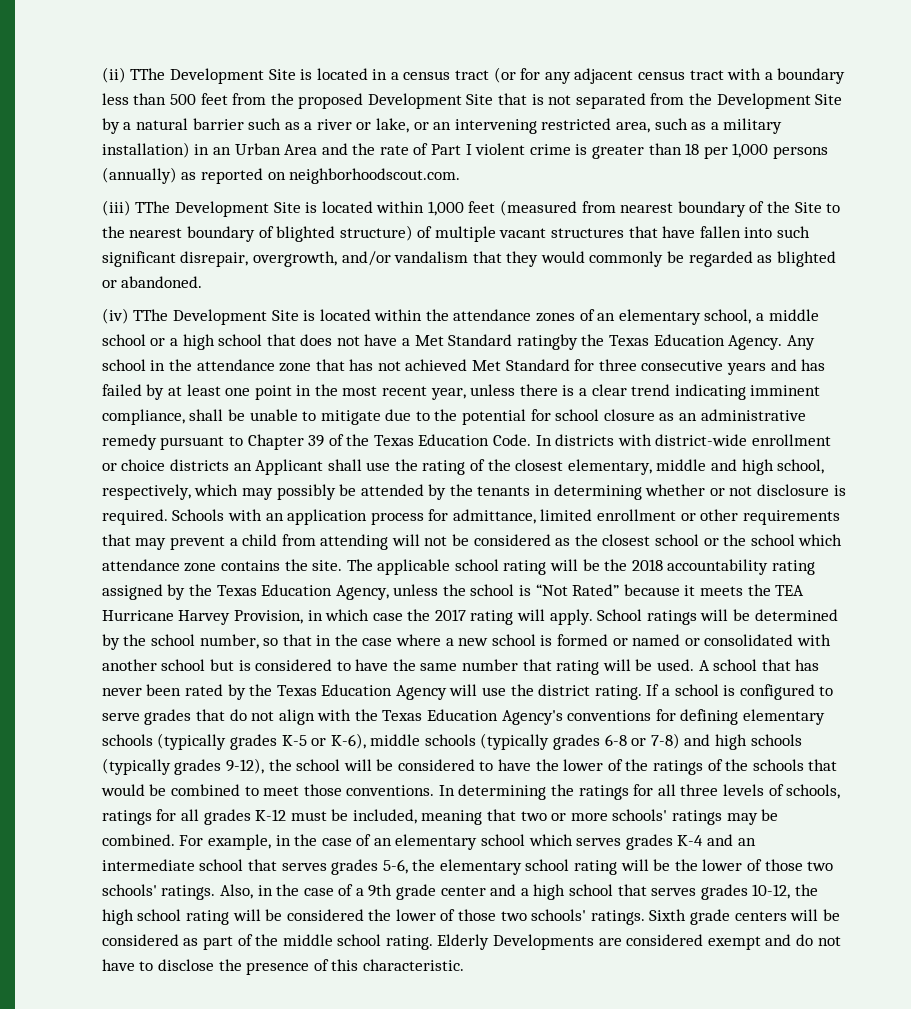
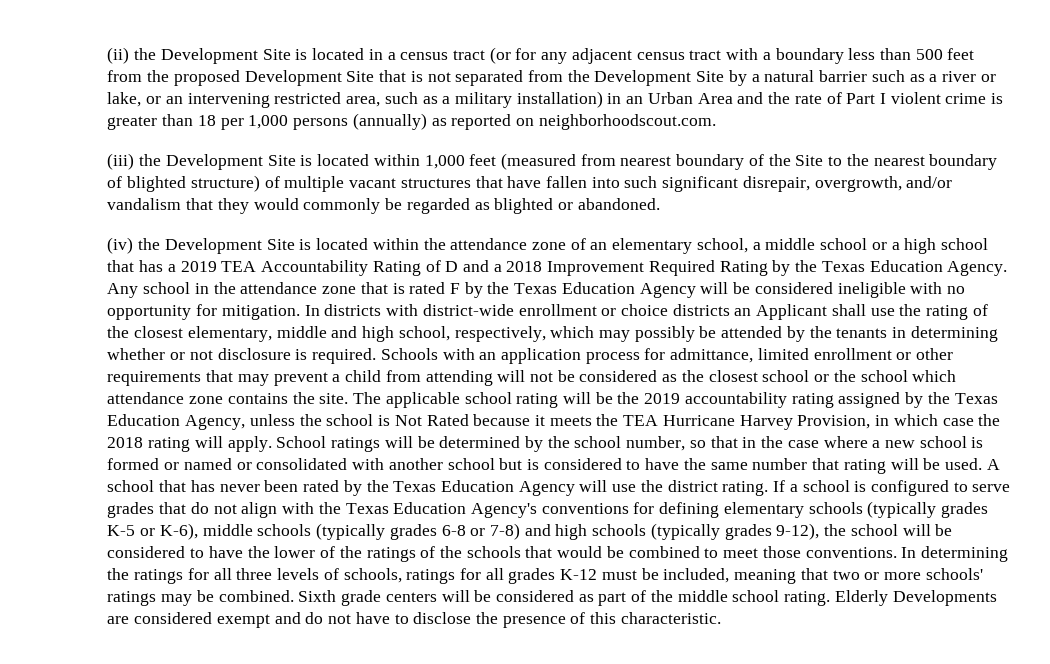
[130,68,166,80] TThe -> [134,48,157,60] the
[135,201,171,213] TThe -> [139,154,162,166] the
[133,309,169,321] TThe -> [138,238,161,250] the
[536,313,576,322] zones -> [531,242,566,250] zone
[300,334,578,350] does not have a Met Standard ratingby -> [139,260,791,276] has a 2019 TEA Accountability Rating of D and a 2018 Improvement Required Rating by
[349,359,826,375] [101,384,821,400] [101,409,806,425] [101,434,532,450] has not achieved Met Standard for three consecutive years and has failed by at least one point in the most recent year, unless there is a clear trend indicating imminent compliance, shall be unable to mitigate due to the potential for school closure as an administrative remedy pursuant to Chapter 39 of the Texas Education Code. -> [392,282,965,298] [107,304,300,320] is rated F by the Texas Education Agency will be considered ineligible with no opportunity for mitigation.
[631,559,663,571] 2018 -> [644,393,681,404] 2019
[535,584,620,596] “Not Rated” -> [394,414,469,426] Not Rated
[434,609,466,621] 2017 -> [107,437,144,448] 2018
[179,834,756,850] [101,859,834,875] [101,884,818,900] [101,909,645,925] For example, in the case of an elementary school which serves grades K-4 and an intermediate school that serves grades 5-6, the elementary school rating will be the lower of those two schools' ratings. Also, in the case of a 9th grade center and a high school that serves grades 10-12, the high school rating will be considered the lower of those two schools' ratings. -> (294, 596) none

